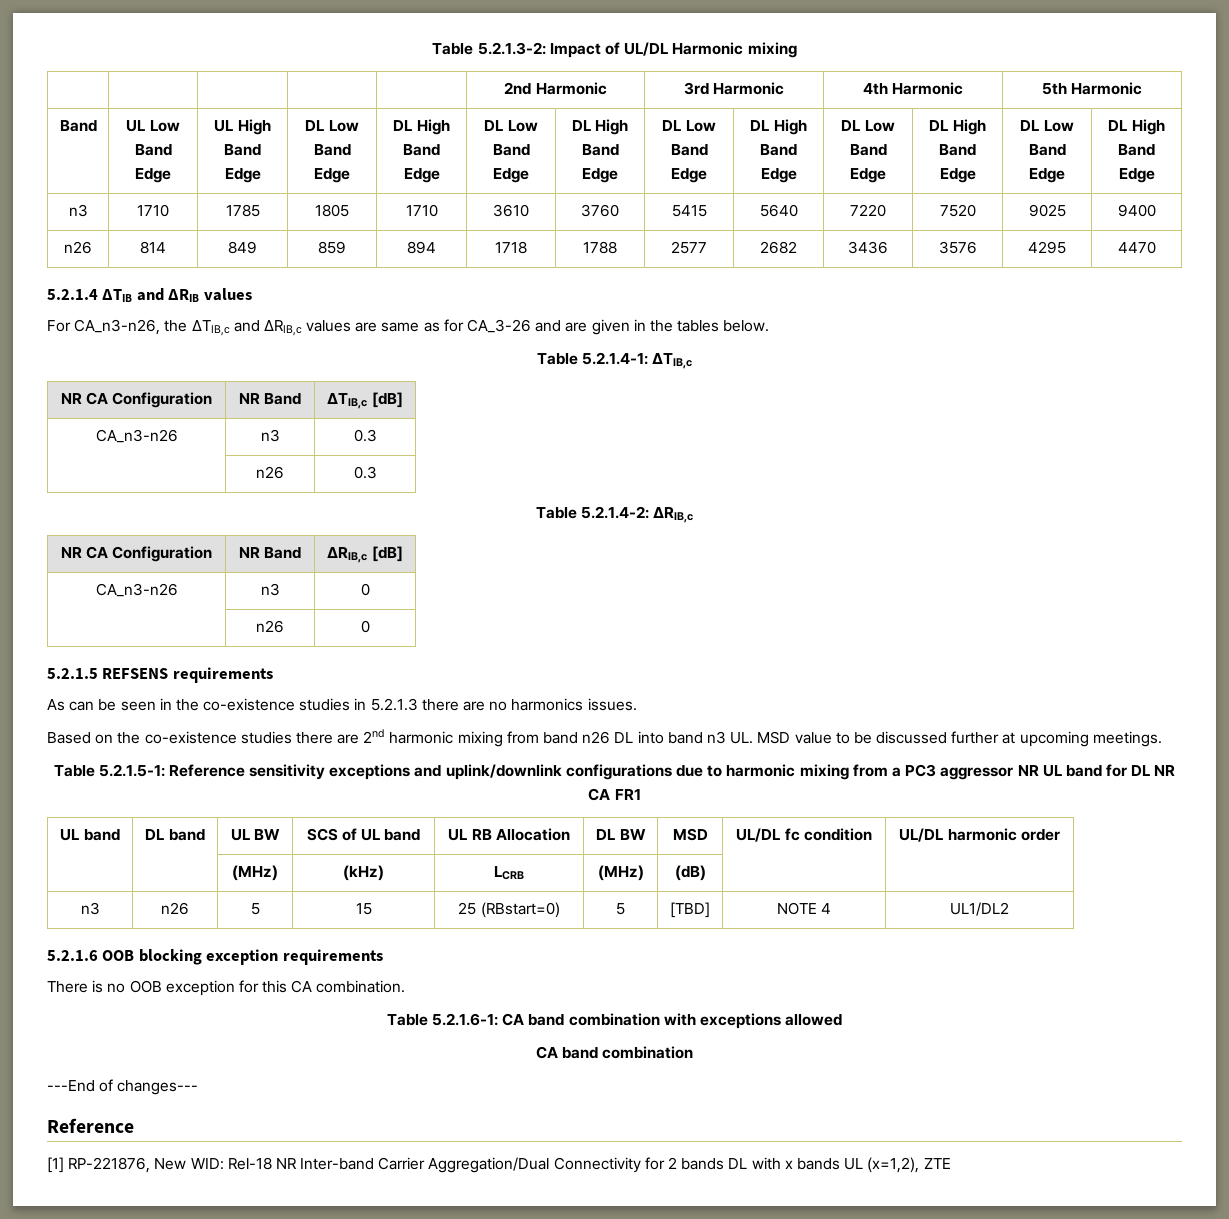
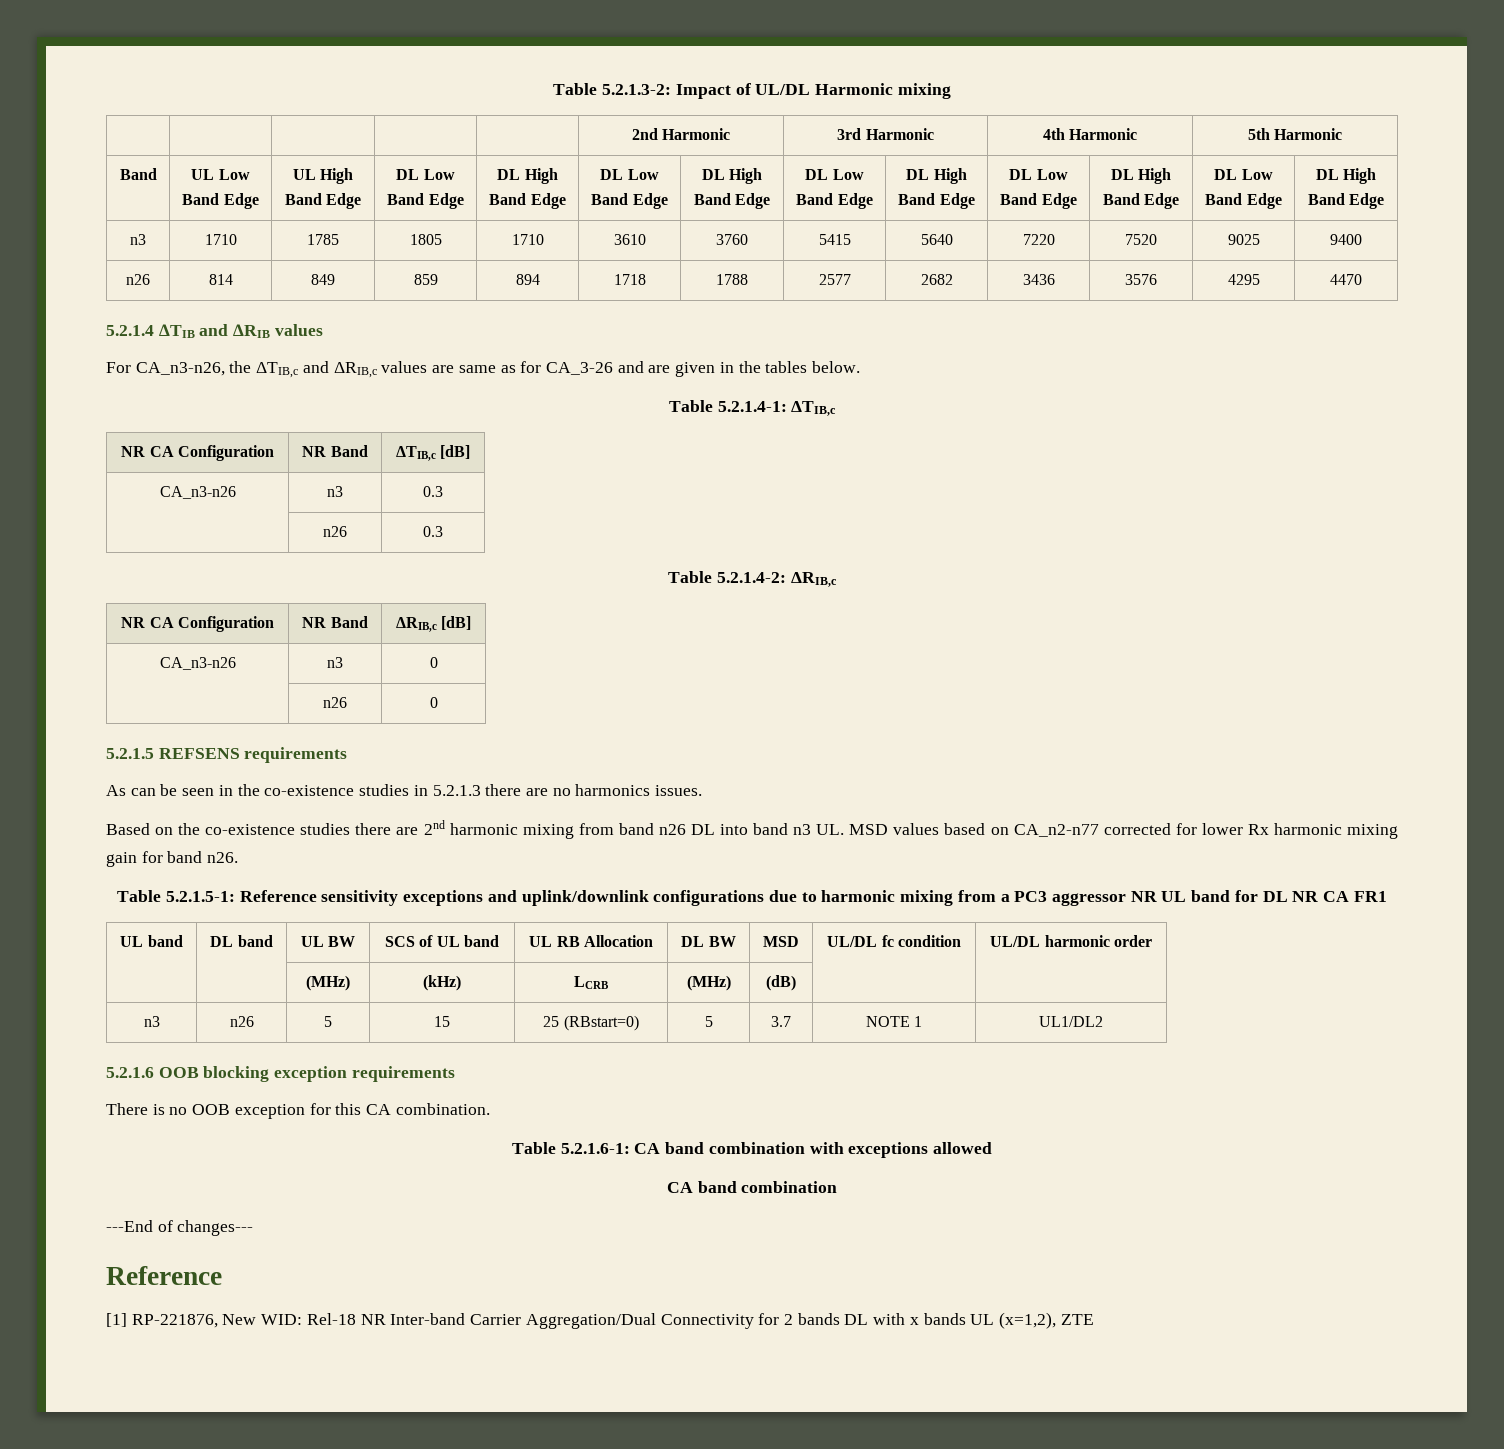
[794,731,1162,747] value to be discussed further at upcoming meetings. -> [893,823,1399,839] [106,851,239,867] values based on CA_n2-n77 corrected for lower Rx harmonic mixing gain for band n26.
[670,902,710,918] [TBD] -> [771,1016,791,1027] 3.7
[821,903,832,914] 4 -> [914,1016,923,1027] 1

